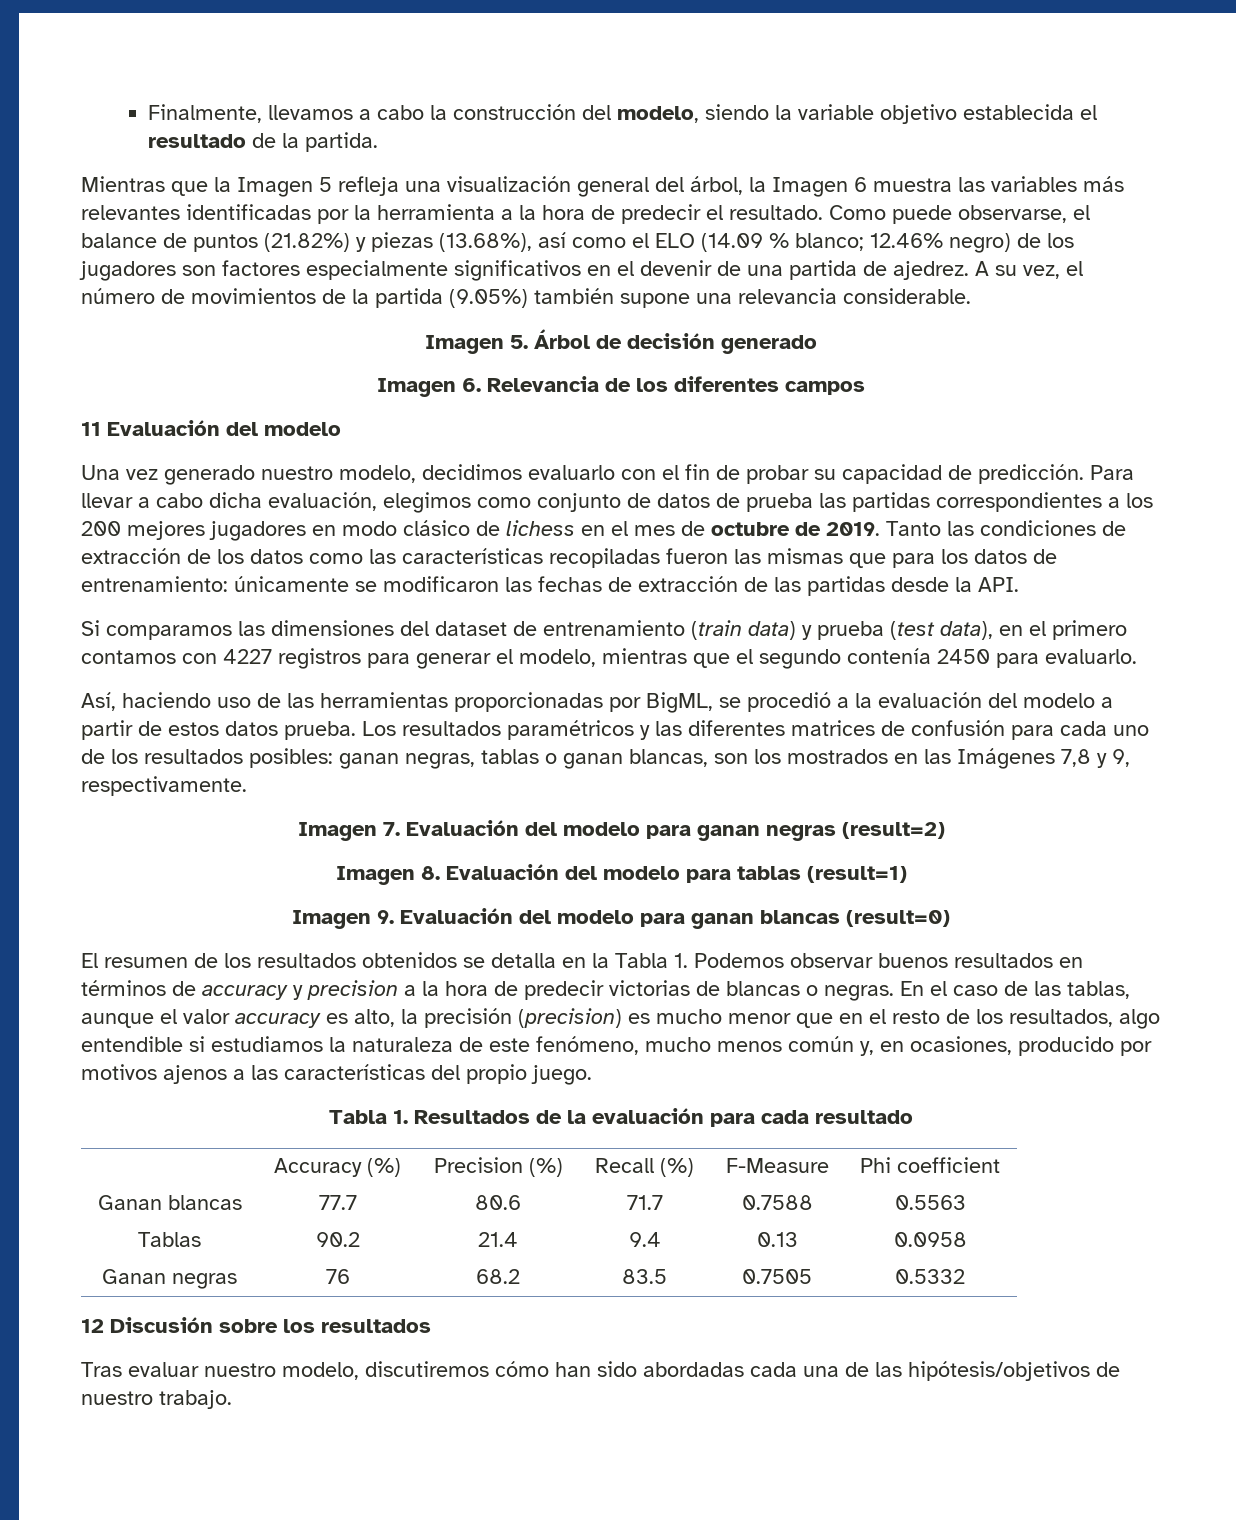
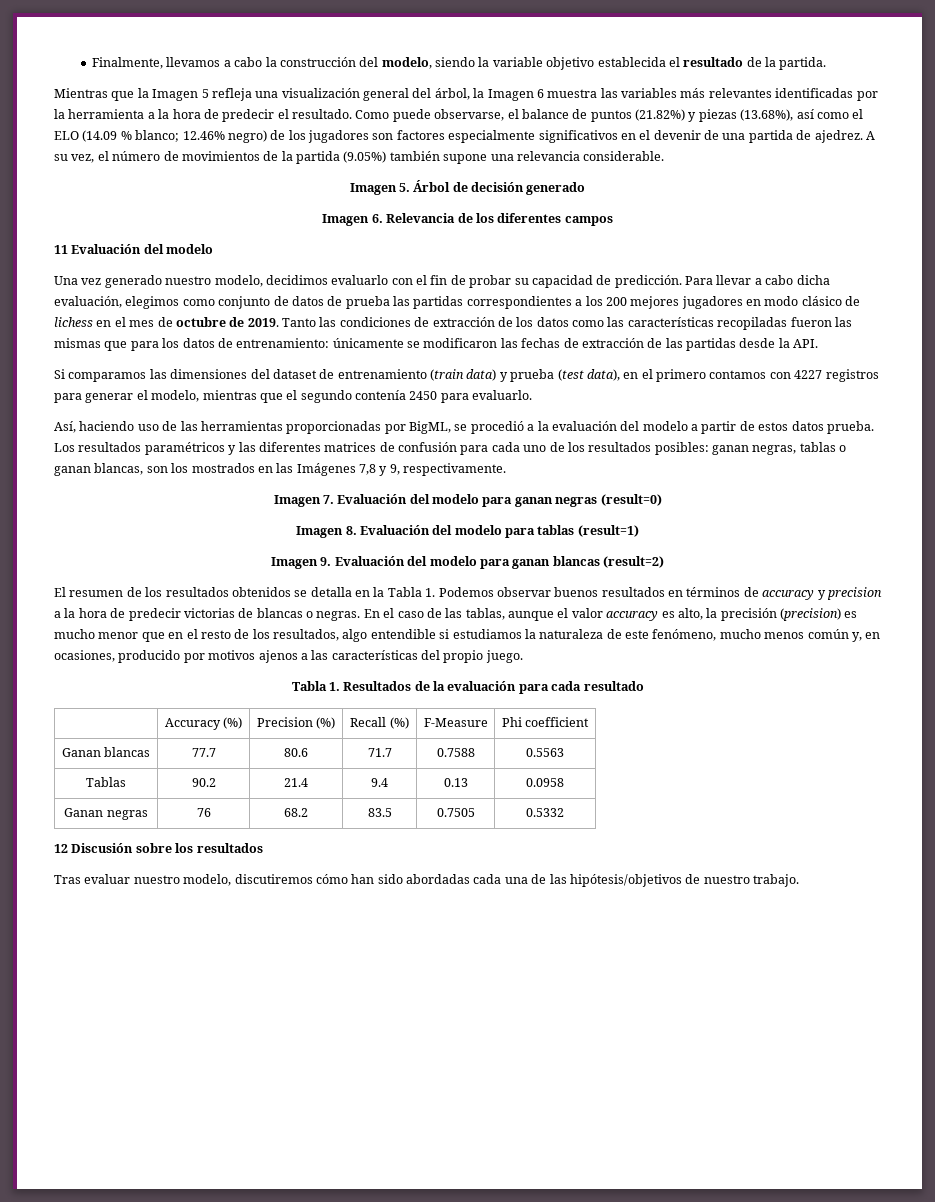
[841,822,945,839] (result=2) -> [600,494,662,506] (result=0)
[846,910,950,927] (result=0) -> [603,556,664,568] (result=2)

